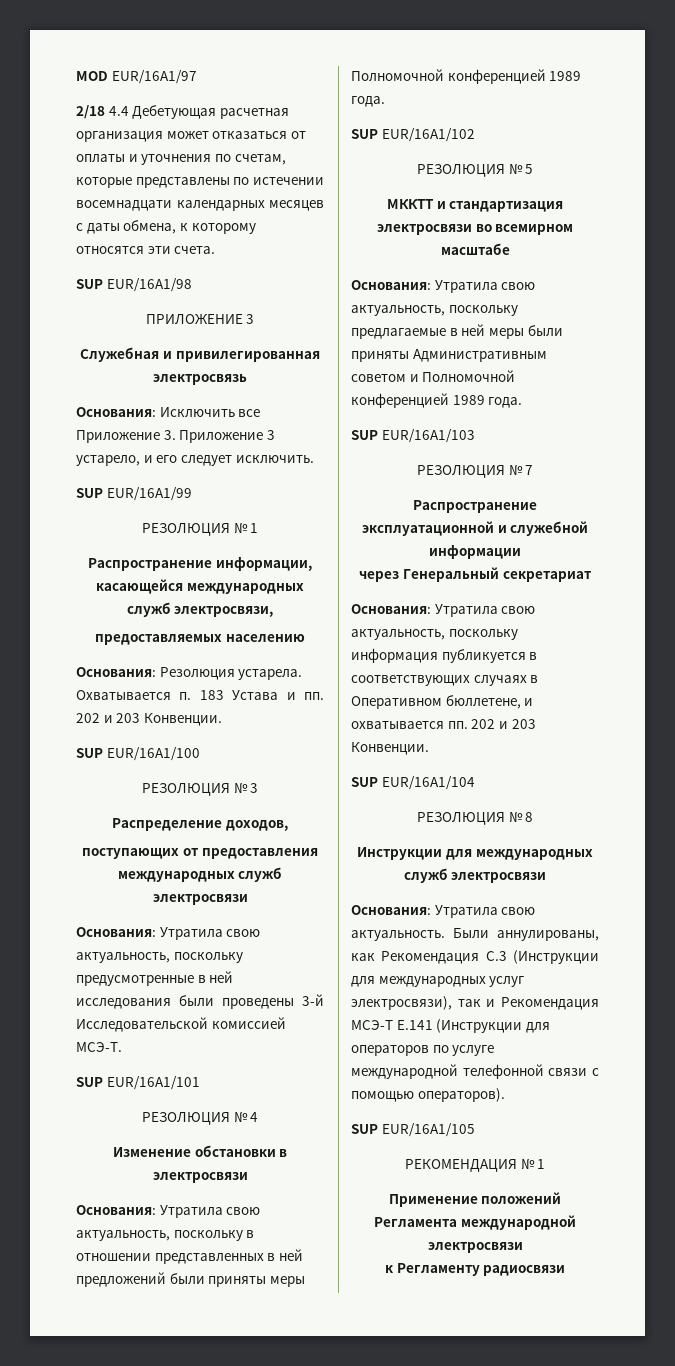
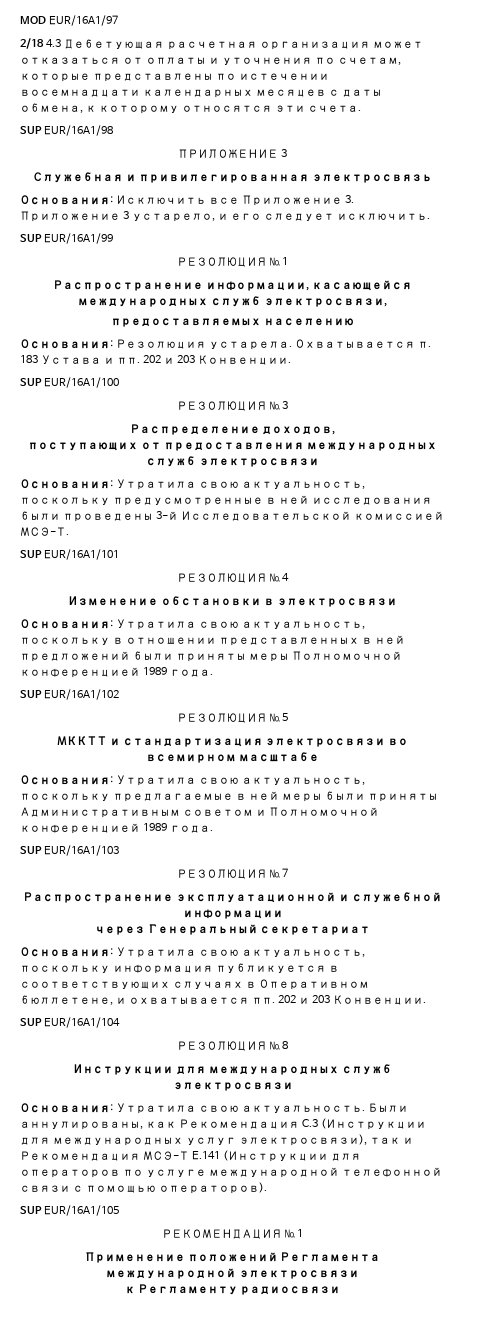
[108,106,129,116] 4.4 -> [45,39,61,47] 4.3

